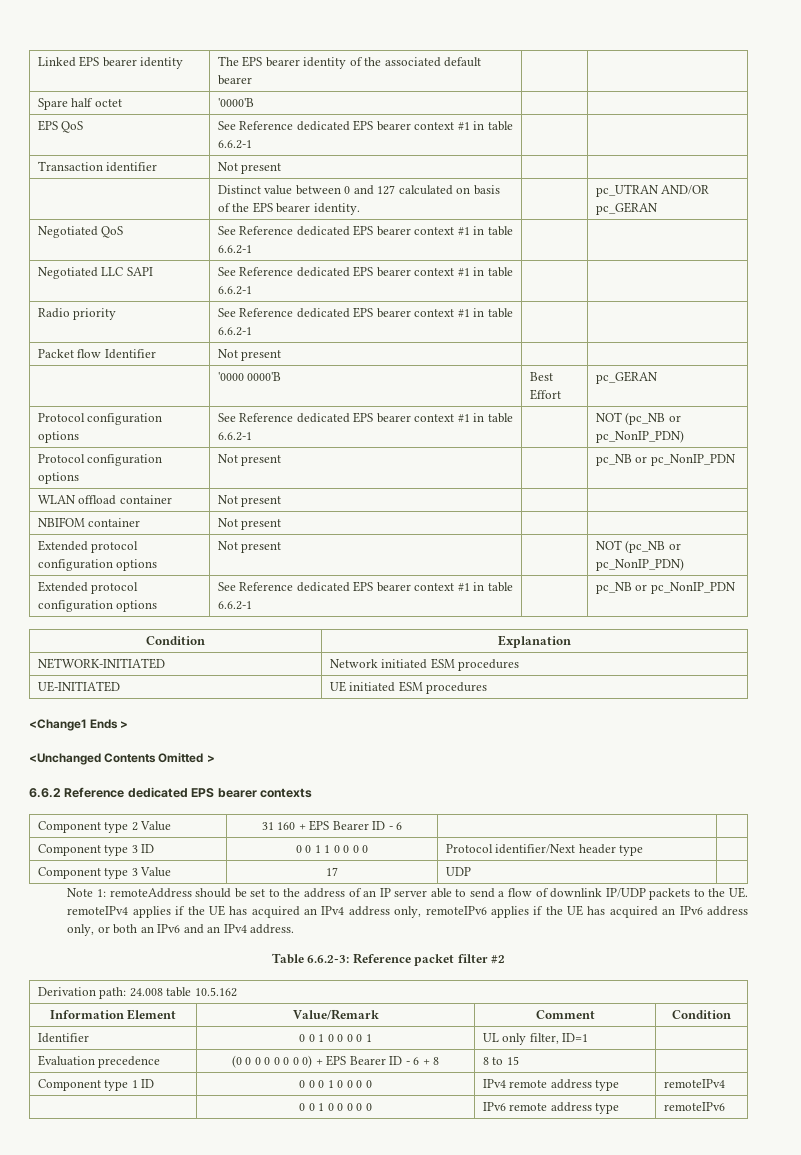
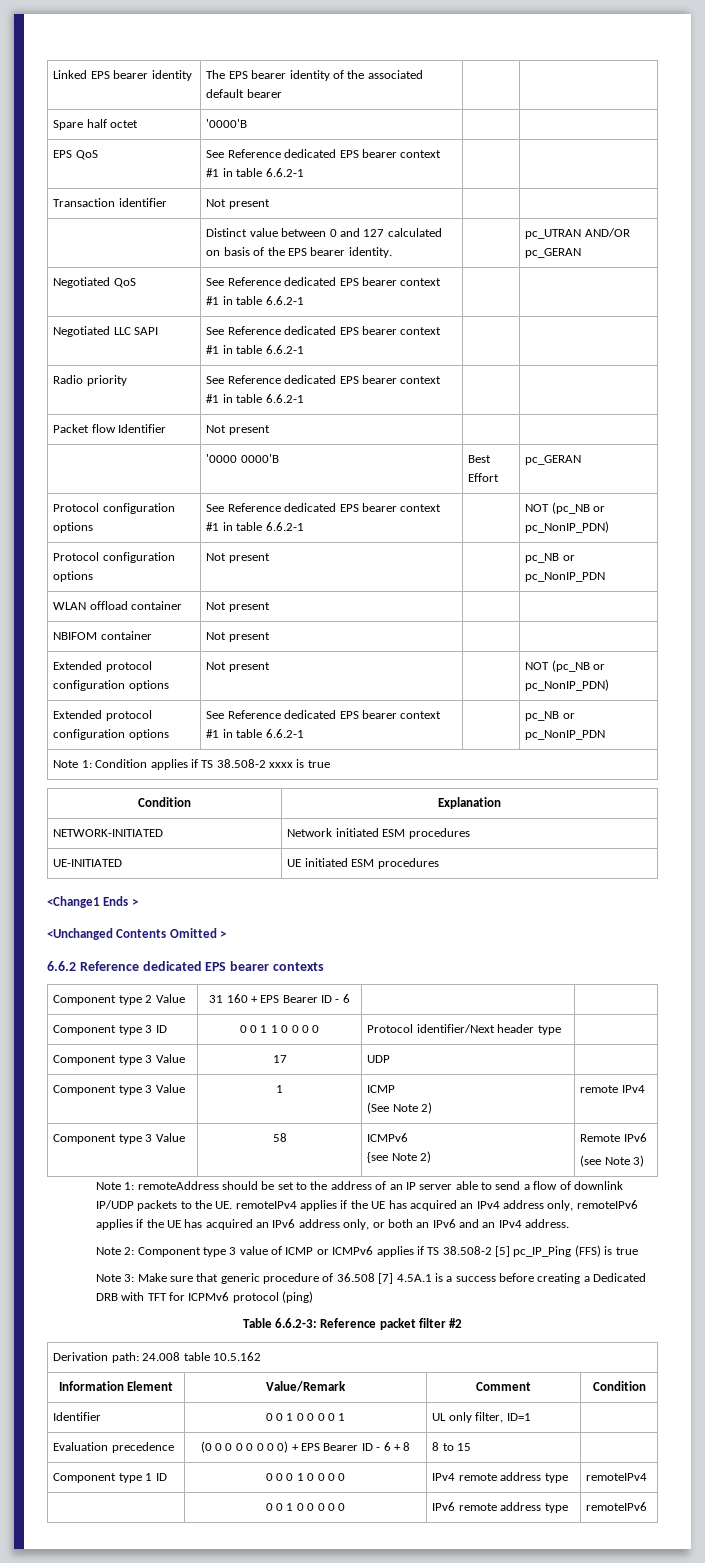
(736, 588) none -> [53,759,330,770] // Note 1: Condition applies if TS 38.508-2 xxxx is true
(471, 871) none -> [53,1084,185,1095] [276,1085,283,1093] [367,1085,396,1093] [367,1102,433,1114] [580,1085,645,1093] [53,1133,185,1144] [272,1133,287,1142] [367,1133,409,1142] [367,1151,432,1163] [580,1133,647,1142] [580,1155,645,1167] // Component type 3 Value | 1 | ICMP // (See Note 2) | remote IPv4 // Component type 3 Value | 58 | ICMPv6 // {see Note 2) | Remote IPv6 // (see Note 3)
(295, 929) none -> [95,1245,638,1257] [95,1273,647,1284] [95,1291,314,1303] // Note 2: Component type 3 value of ICMP or ICMPv6 applies if TS 38.508-2 [5] pc_IP_Ping (FFS) is true // Note 3: Make sure that generic procedure of 36.508 [7] 4.5A.1 is a success before creating a Dedicated DRB with TFT for ICPMv6 protocol (ping)

